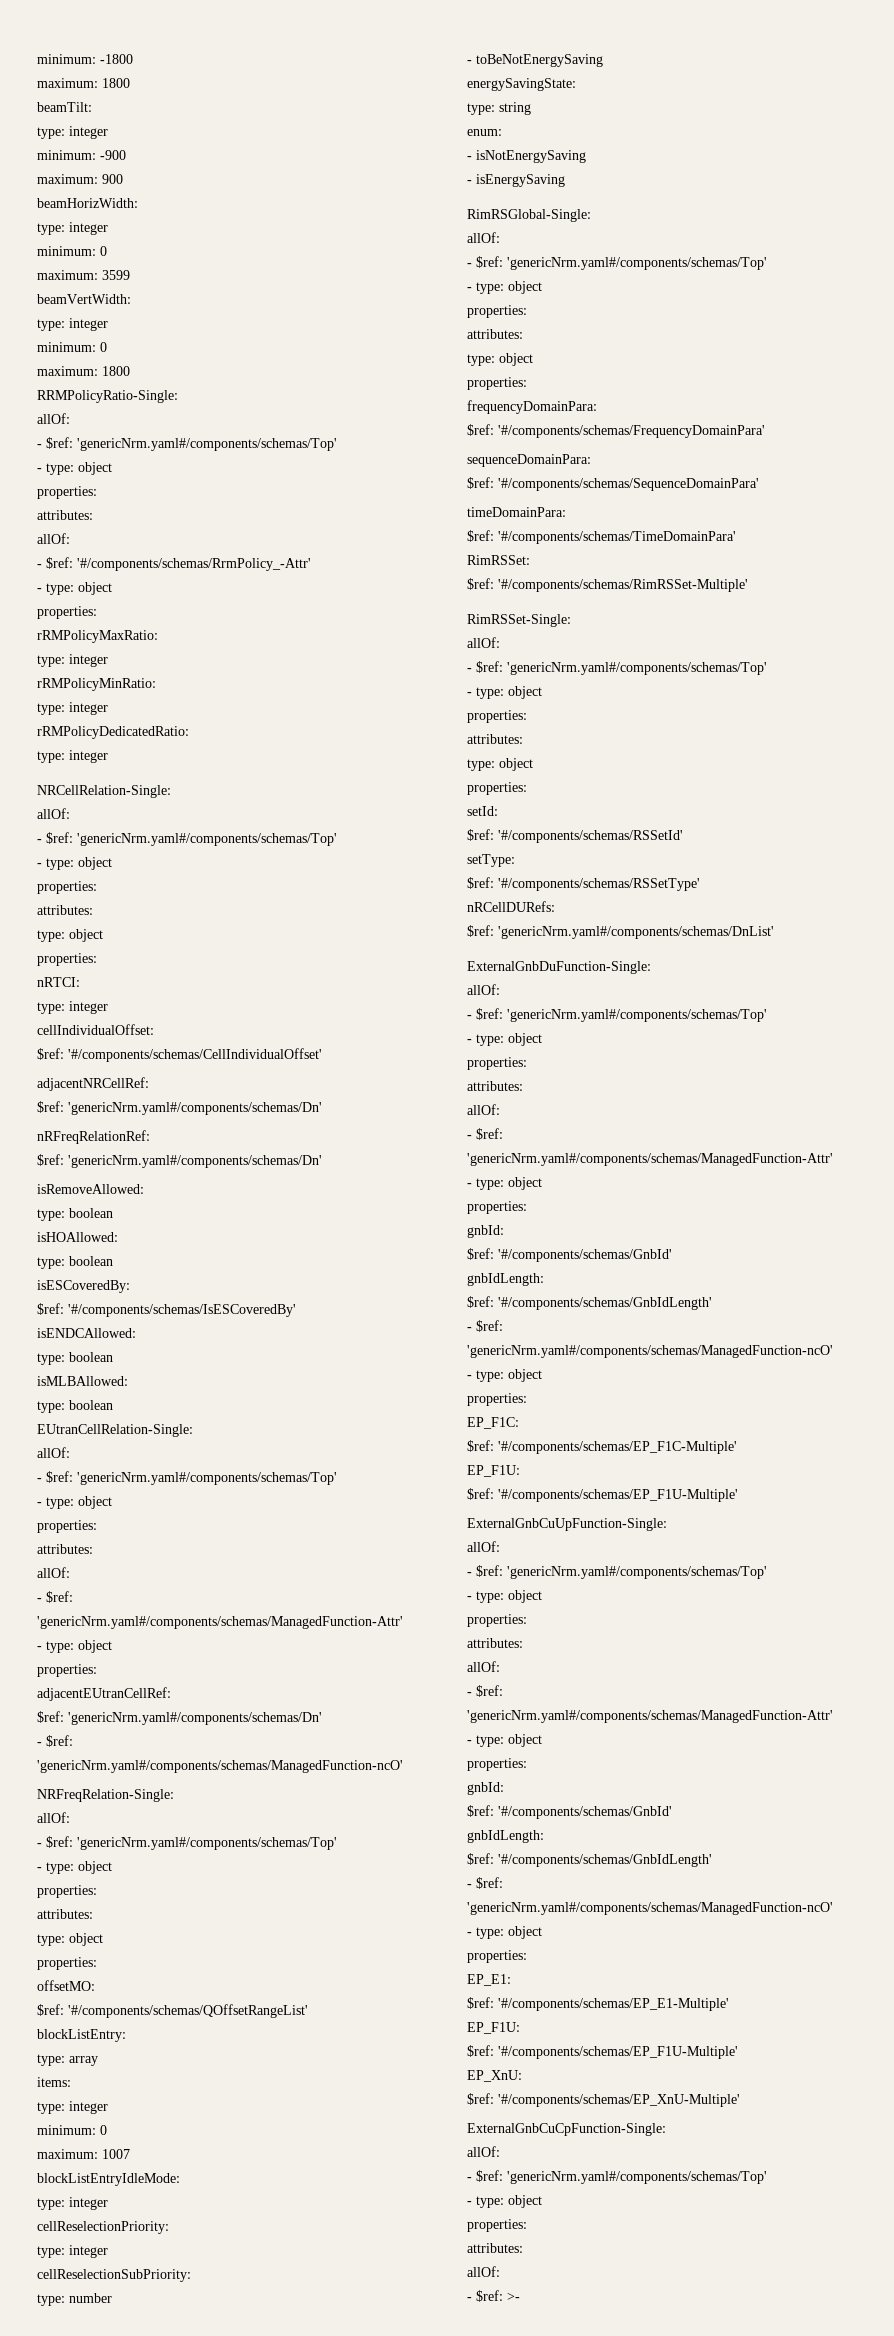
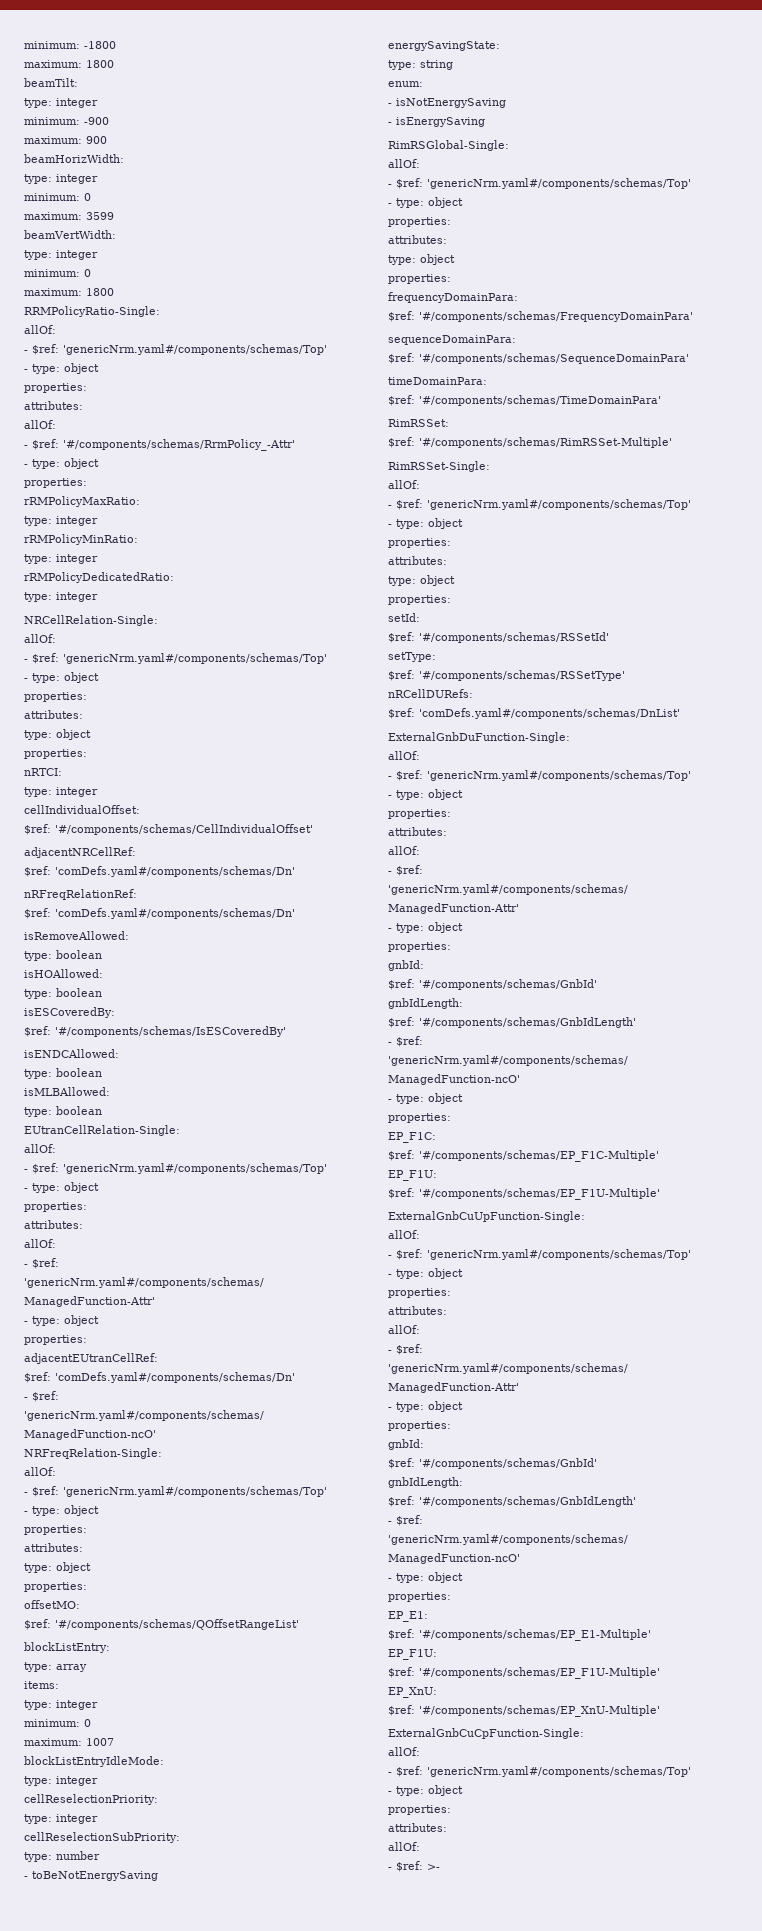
[68,1102,322,1115] 'genericNrm.yaml#/components/schemas/Dn' -> [55,866,295,877] 'comDefs.yaml#/components/schemas/Dn'
[68,1155,322,1168] 'genericNrm.yaml#/components/schemas/Dn' -> [55,908,295,919] 'comDefs.yaml#/components/schemas/Dn'
[68,1712,322,1725] 'genericNrm.yaml#/components/schemas/Dn' -> [55,1372,295,1383] 'comDefs.yaml#/components/schemas/Dn'
[498,926,774,939] 'genericNrm.yaml#/components/schemas/DnList' -> [419,708,680,719] 'comDefs.yaml#/components/schemas/DnList'

